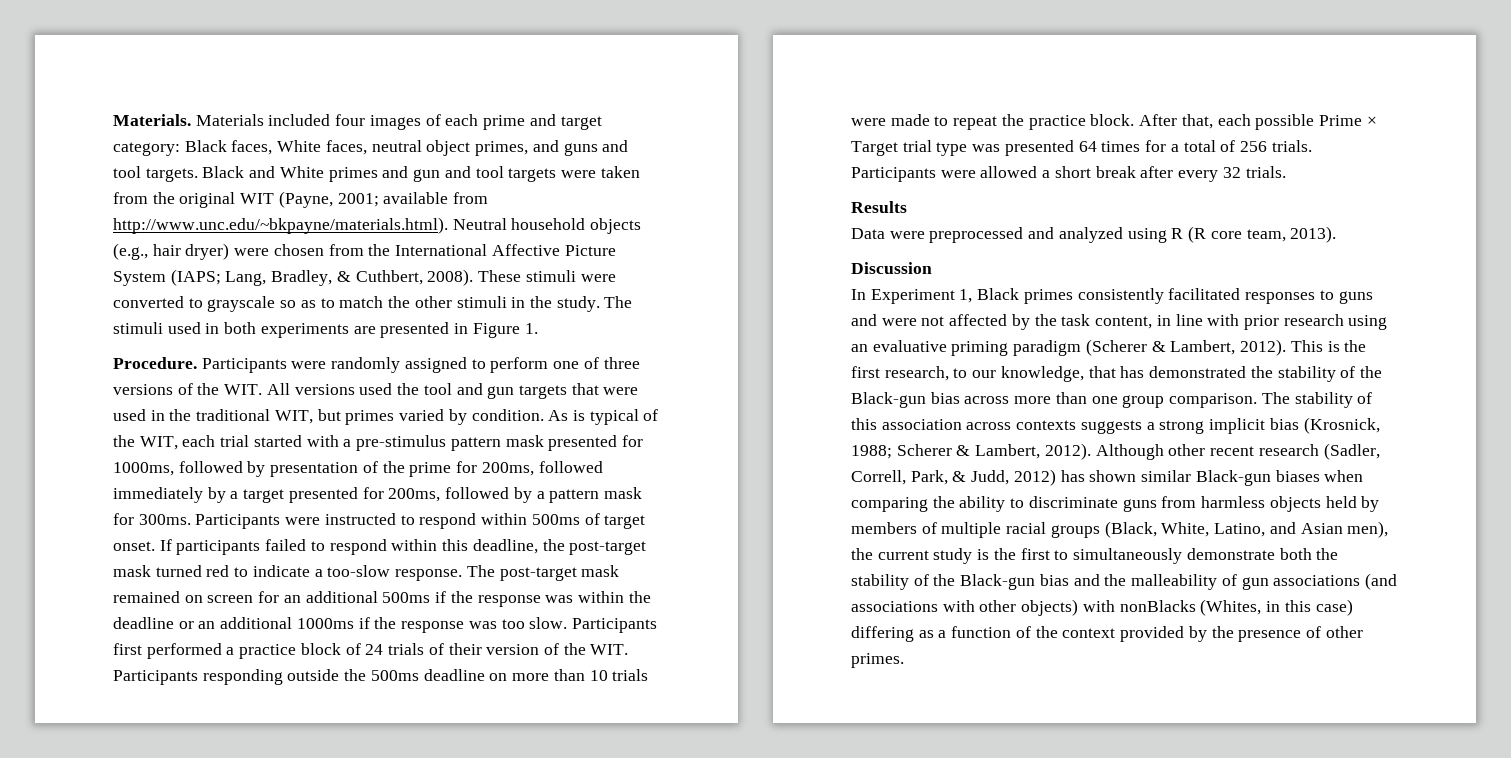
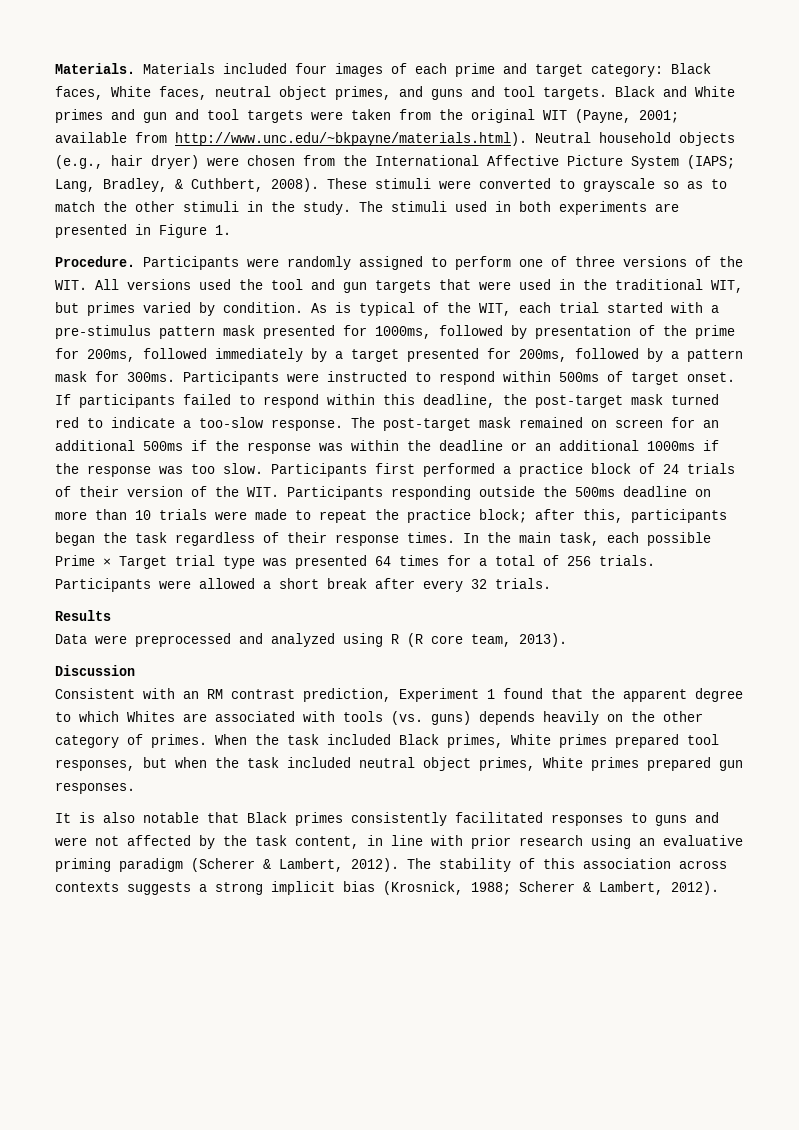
[1090,114,1213,129] block. After that, -> [479,509,727,523] [55,532,599,546] block; after this, participants began the task regardless of their response times. In the main task,
[851,289,973,304] In Experiment 1, -> [55,688,743,702] [55,711,703,725] [55,734,719,748] [55,757,743,771] [55,782,135,794] [55,812,239,823] Consistent with an RM contrast prediction, Experiment 1 found that the apparent degree to which Whites are associated with tools (vs. guns) depends heavily on the other category of primes. When the task included Black primes, White primes prepared tool responses, but when the task included neutral object primes, White primes prepared gun responses. // It is also notable that
[1290,340,1367,352] [851,366,1382,382] [851,392,1258,408] This is the first research, to our knowledge, that has demonstrated the stability of the Black-gun bias across more than one group comparison. -> (399, 865) none
[1095,443,1380,460] [851,469,1364,486] [851,496,1380,512] [851,521,1389,538] [851,548,1339,564] [851,573,1397,590] [851,599,1353,616] [851,626,1363,642] [851,653,904,668] Although other recent research (Sadler, Correll, Park, & Judd, 2012) has shown similar Black-gun biases when comparing the ability to discriminate guns from harmless objects held by members of multiple racial groups (Black, White, Latino, and Asian men), the current study is the first to simultaneously demonstrate both the stability of the Black-gun bias and the malleability of gun associations (and associations with other objects) with nonBlacks (Whites, in this case) differing as a function of the context provided by the presence of other primes. -> (719, 888) none

